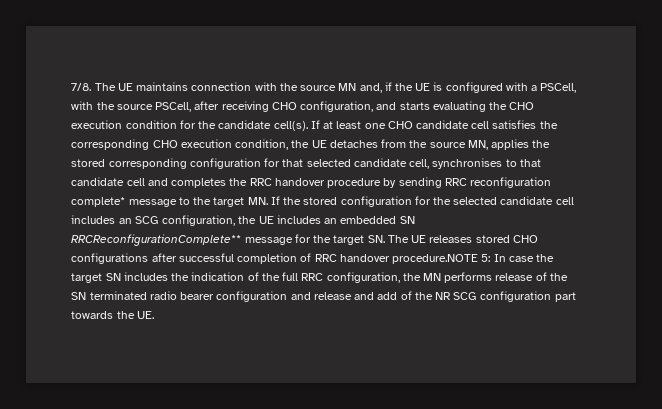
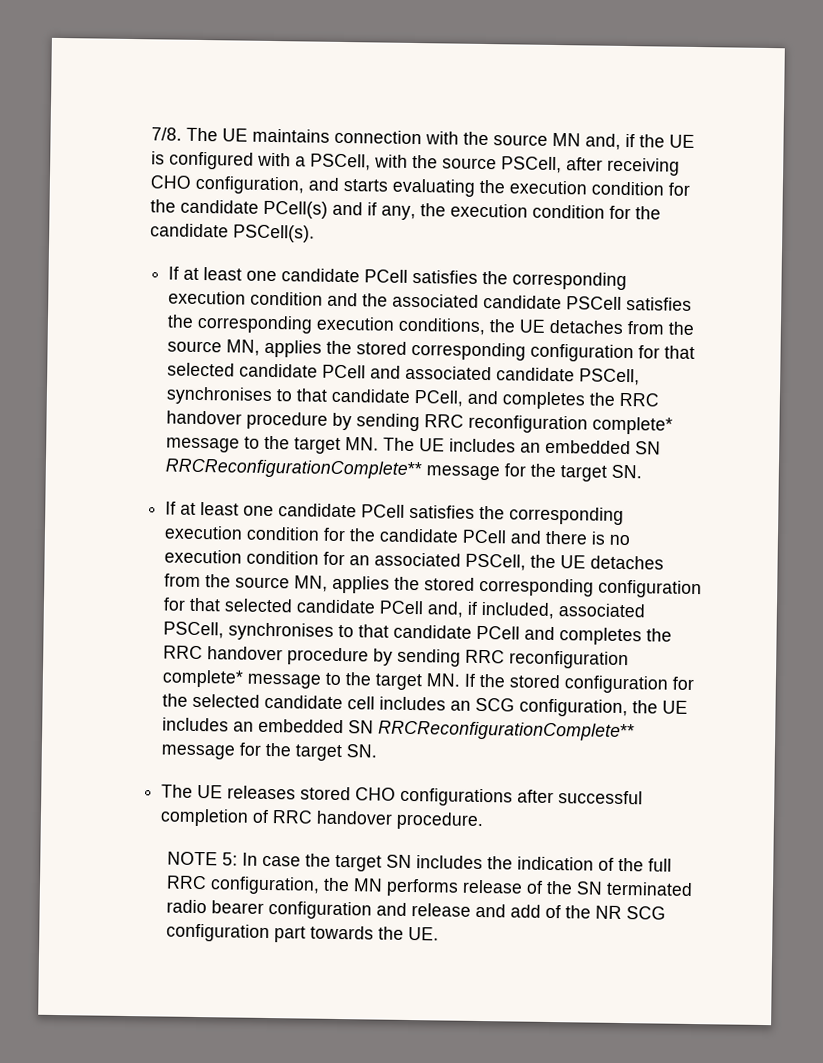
[509,102,535,110] [71,120,558,131] [71,139,289,150] CHO execution condition for the candidate cell(s). If at least one CHO candidate cell satisfies the corresponding CHO execution condition, -> [508,180,690,196] [149,199,661,221] [149,223,315,243] [168,266,628,291] [168,290,693,311] [167,314,487,336] execution condition for the candidate PCell(s) and if any, the execution condition for the candidate PSCell(s). // If at least one candidate PCell satisfies the corresponding execution condition and the associated candidate PSCell satisfies the corresponding execution conditions,
[409,158,541,169] [71,177,145,186] cell, synchronises to that candidate cell -> [322,364,641,386] [166,386,660,410] [166,410,674,435] [166,435,662,455] [165,458,643,482] [165,501,625,526] [164,525,631,546] [164,549,665,571] [164,573,703,599] [163,597,646,620] [163,621,521,641] PCell and associated candidate PSCell, synchronises to that candidate PCell, and completes the RRC handover procedure by sending RRC reconfiguration complete* message to the target MN. The UE includes an embedded SN RRCReconfigurationComplete** message for the target SN. // If at least one candidate PCell satisfies the corresponding execution condition for the candidate PCell and there is no execution condition for an associated PSCell, the UE detaches from the source MN, applies the stored corresponding configuration for that selected candidate PCell and, if included, associated PSCell, synchronises to that candidate PCell
(385, 239) none -> (378, 751) //
[392,254,479,264] procedure.NOTE -> [396,811,485,831] [166,851,218,866] procedure. // NOTE

